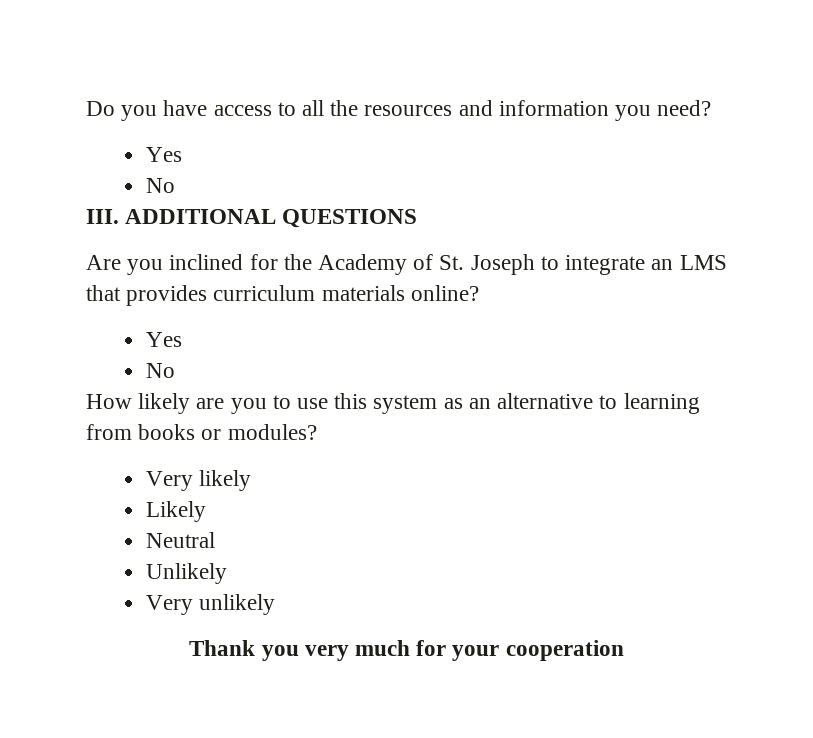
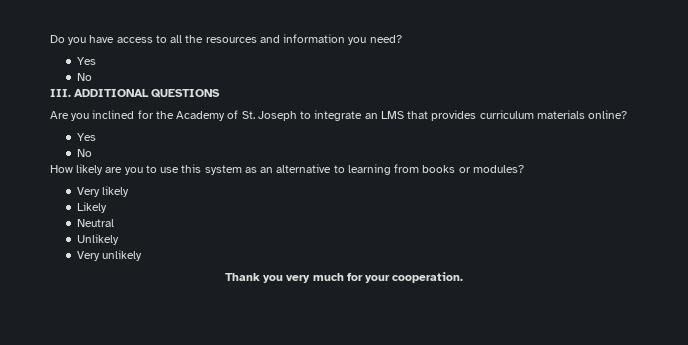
[505,640,624,661] cooperation -> [392,272,464,283] cooperation.

